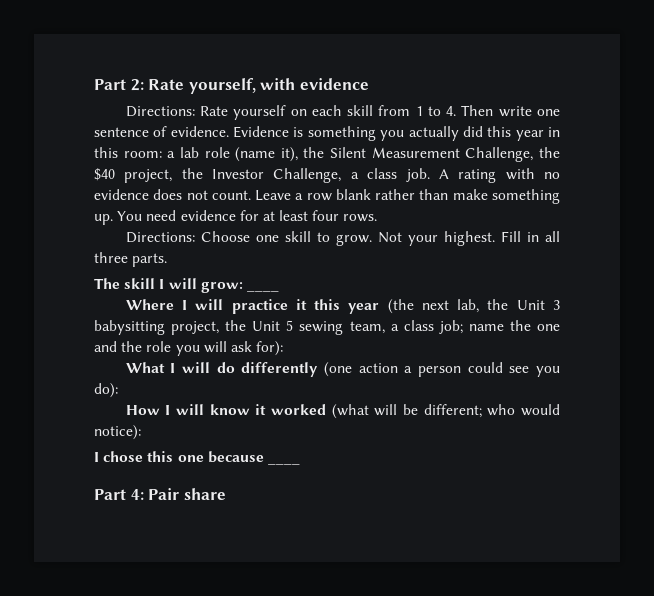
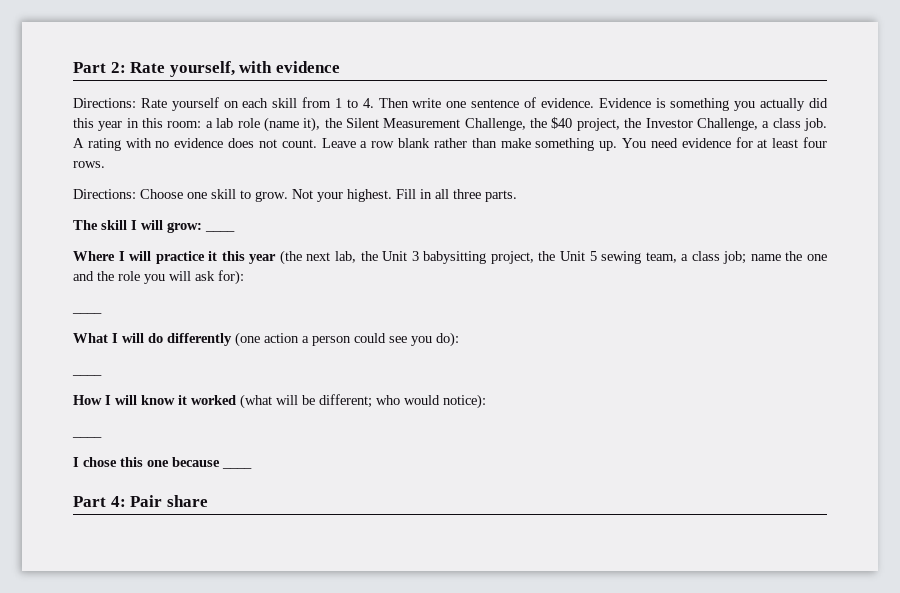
(284, 348) none -> [72,312,102,314] // ____
(118, 390) none -> [72,374,102,376] // ____
(141, 432) none -> [72,436,102,438] // ____

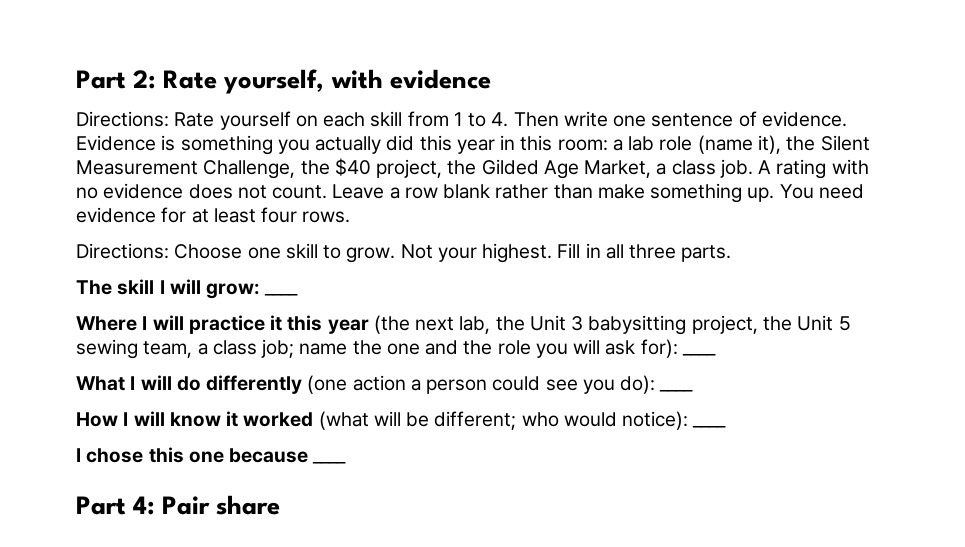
[645,118,758,131] Investor Challenge, -> [481,159,652,179] Gilded Age Market,
(244, 277) // -> (678, 348) none
(459, 339) // -> (656, 384) none
(486, 401) // -> (689, 420) none

